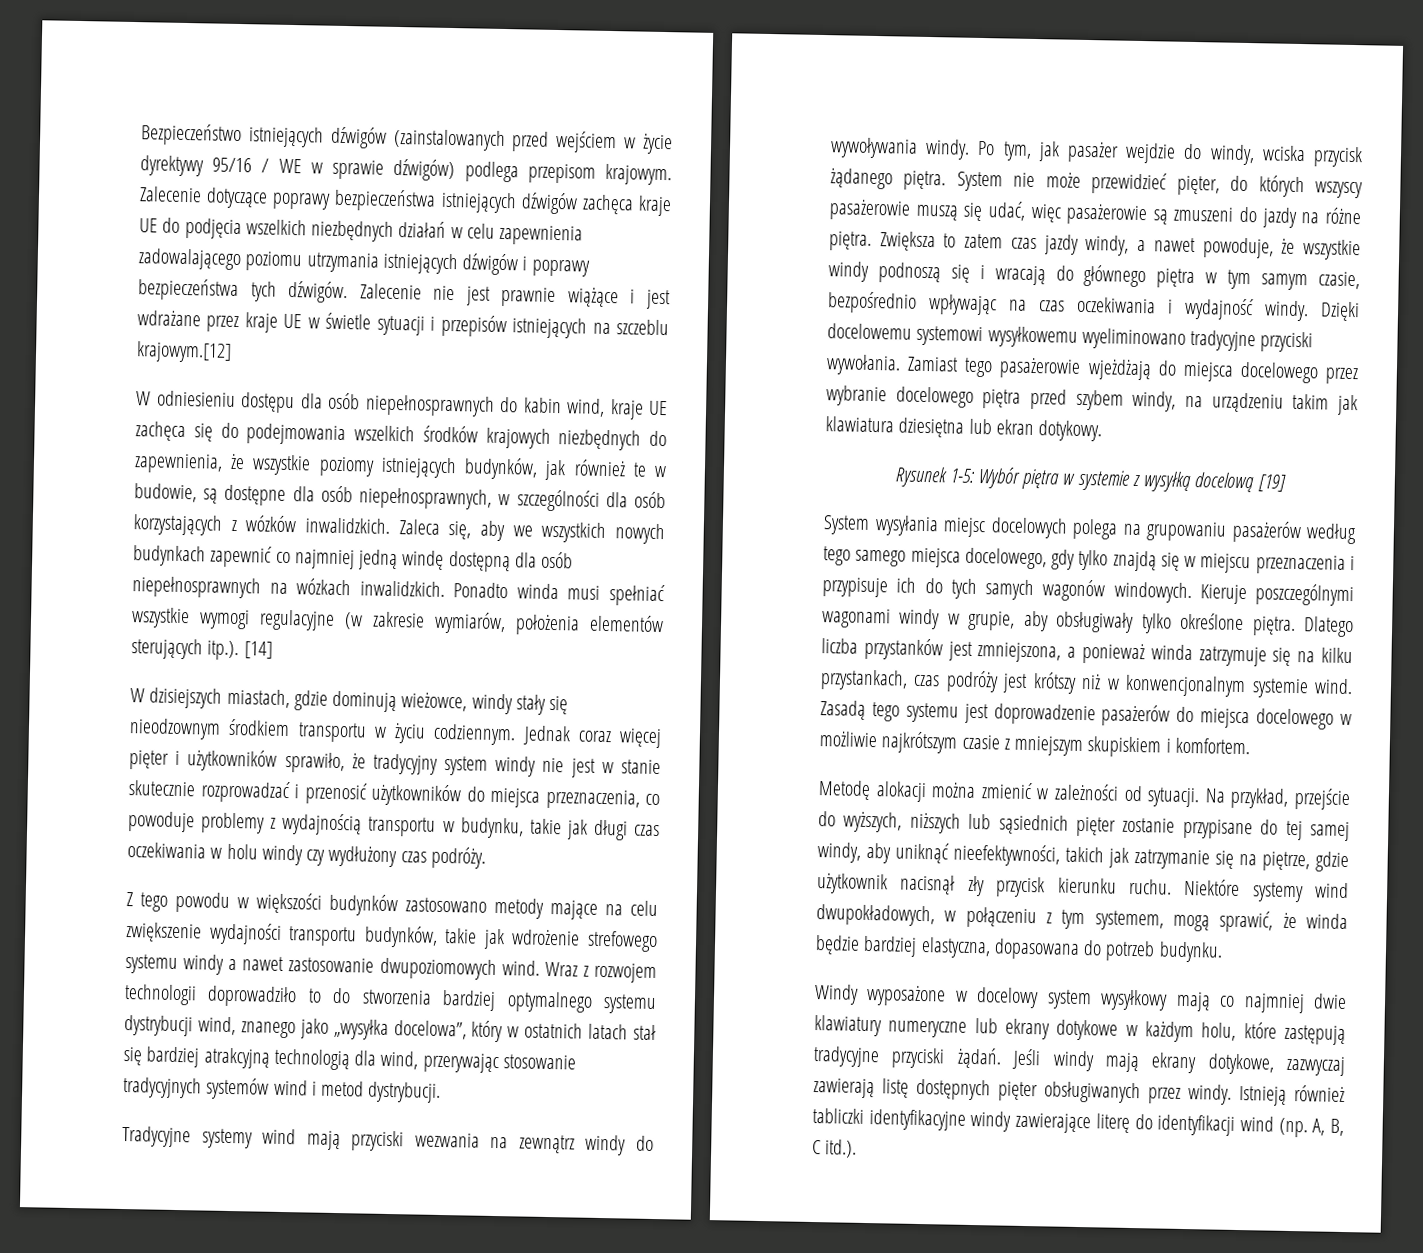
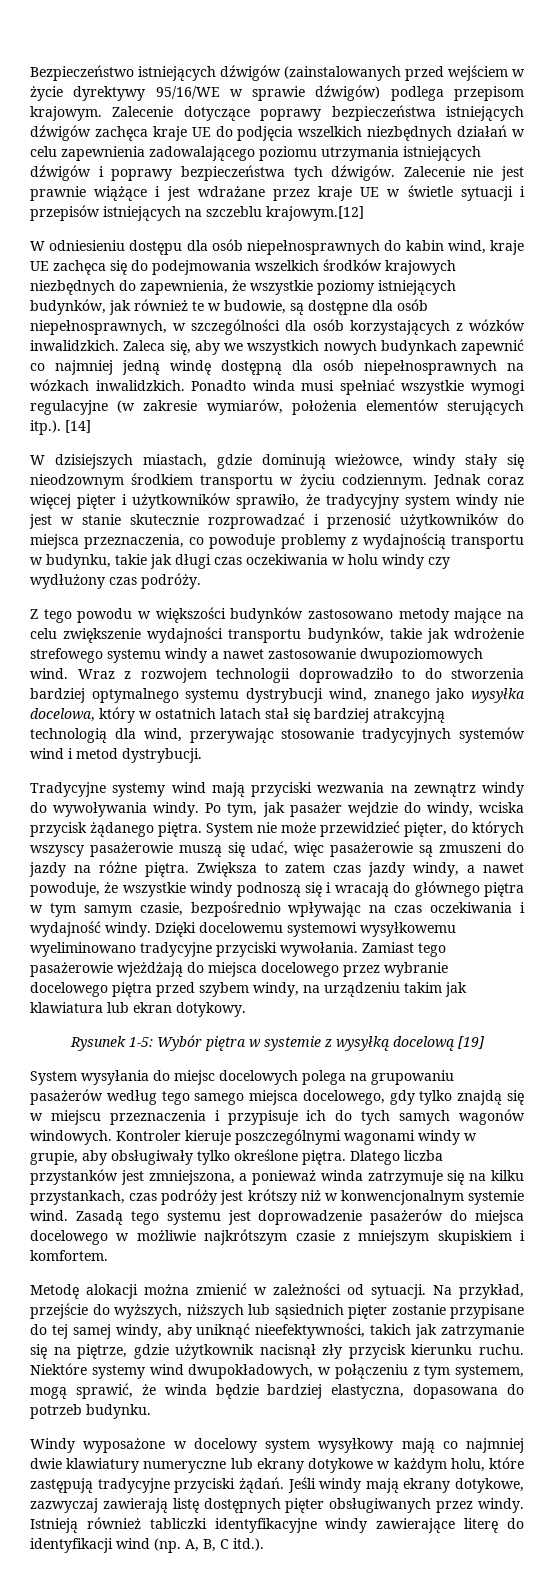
[212,157,302,174] 95/16 / WE -> [155,86,220,99] 95/16/WE
[333,1018,467,1040] „wysyłka docelowa”, -> [471,688,525,703] [30,708,95,722] wysyłka docelowa,
[898,417,965,438] dziesiętna -> (103, 1007) none
(939, 526) none -> [153,1070,170,1081] do
[1199,584,1247,605] Kieruje -> [116,1130,231,1145] Kontroler kieruje

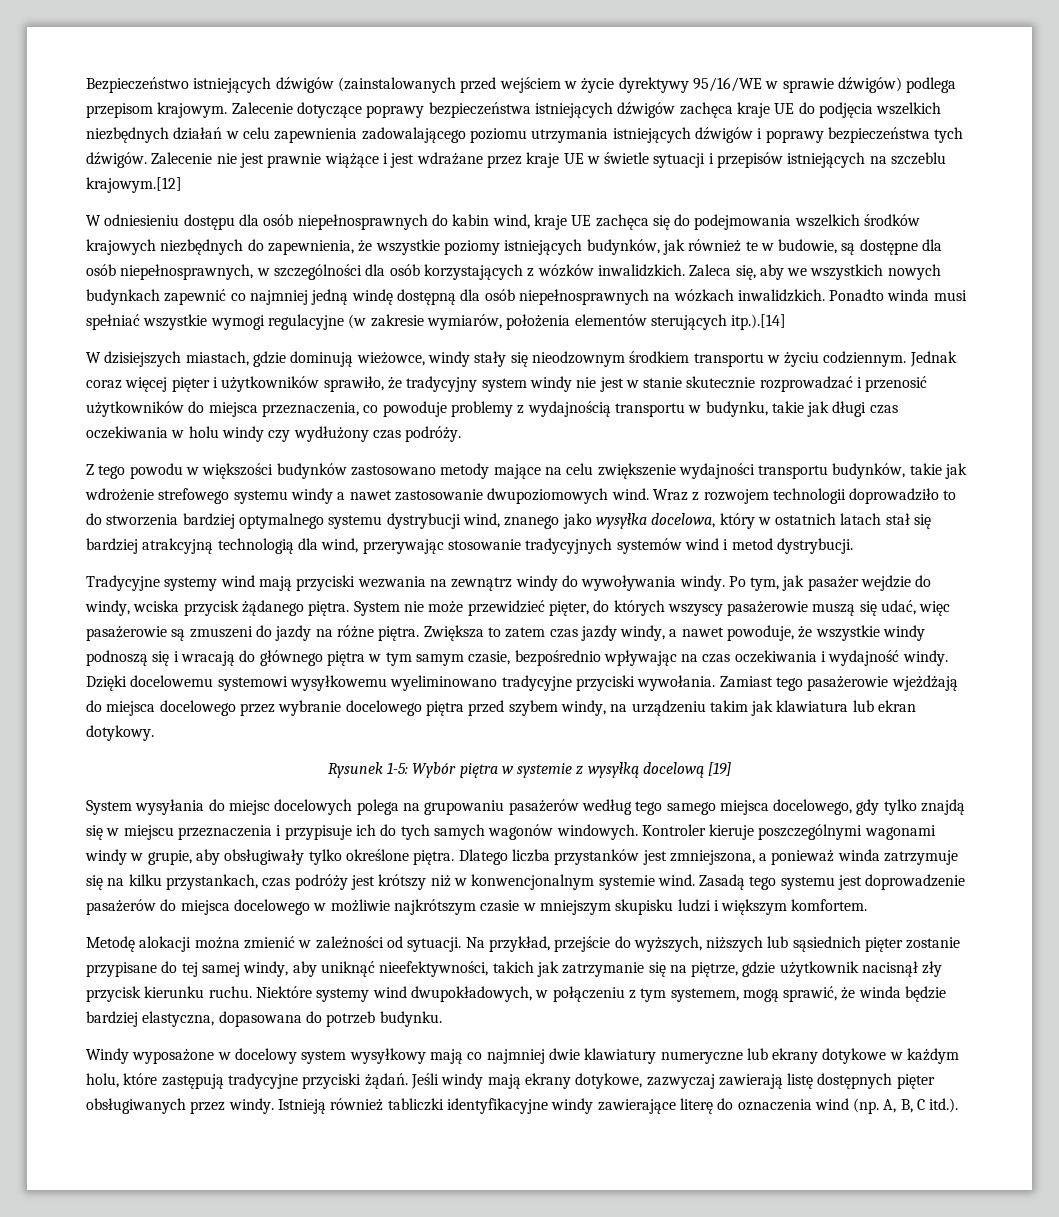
[30,420,91,435] itp.). [14] -> [731,314,787,330] itp.).[14]
[342,1230,525,1245] z mniejszym skupiskiem i -> [522,899,788,915] w mniejszym skupisku ludzi i większym
[30,1538,113,1553] identyfikacji -> [737,1099,812,1111] oznaczenia

